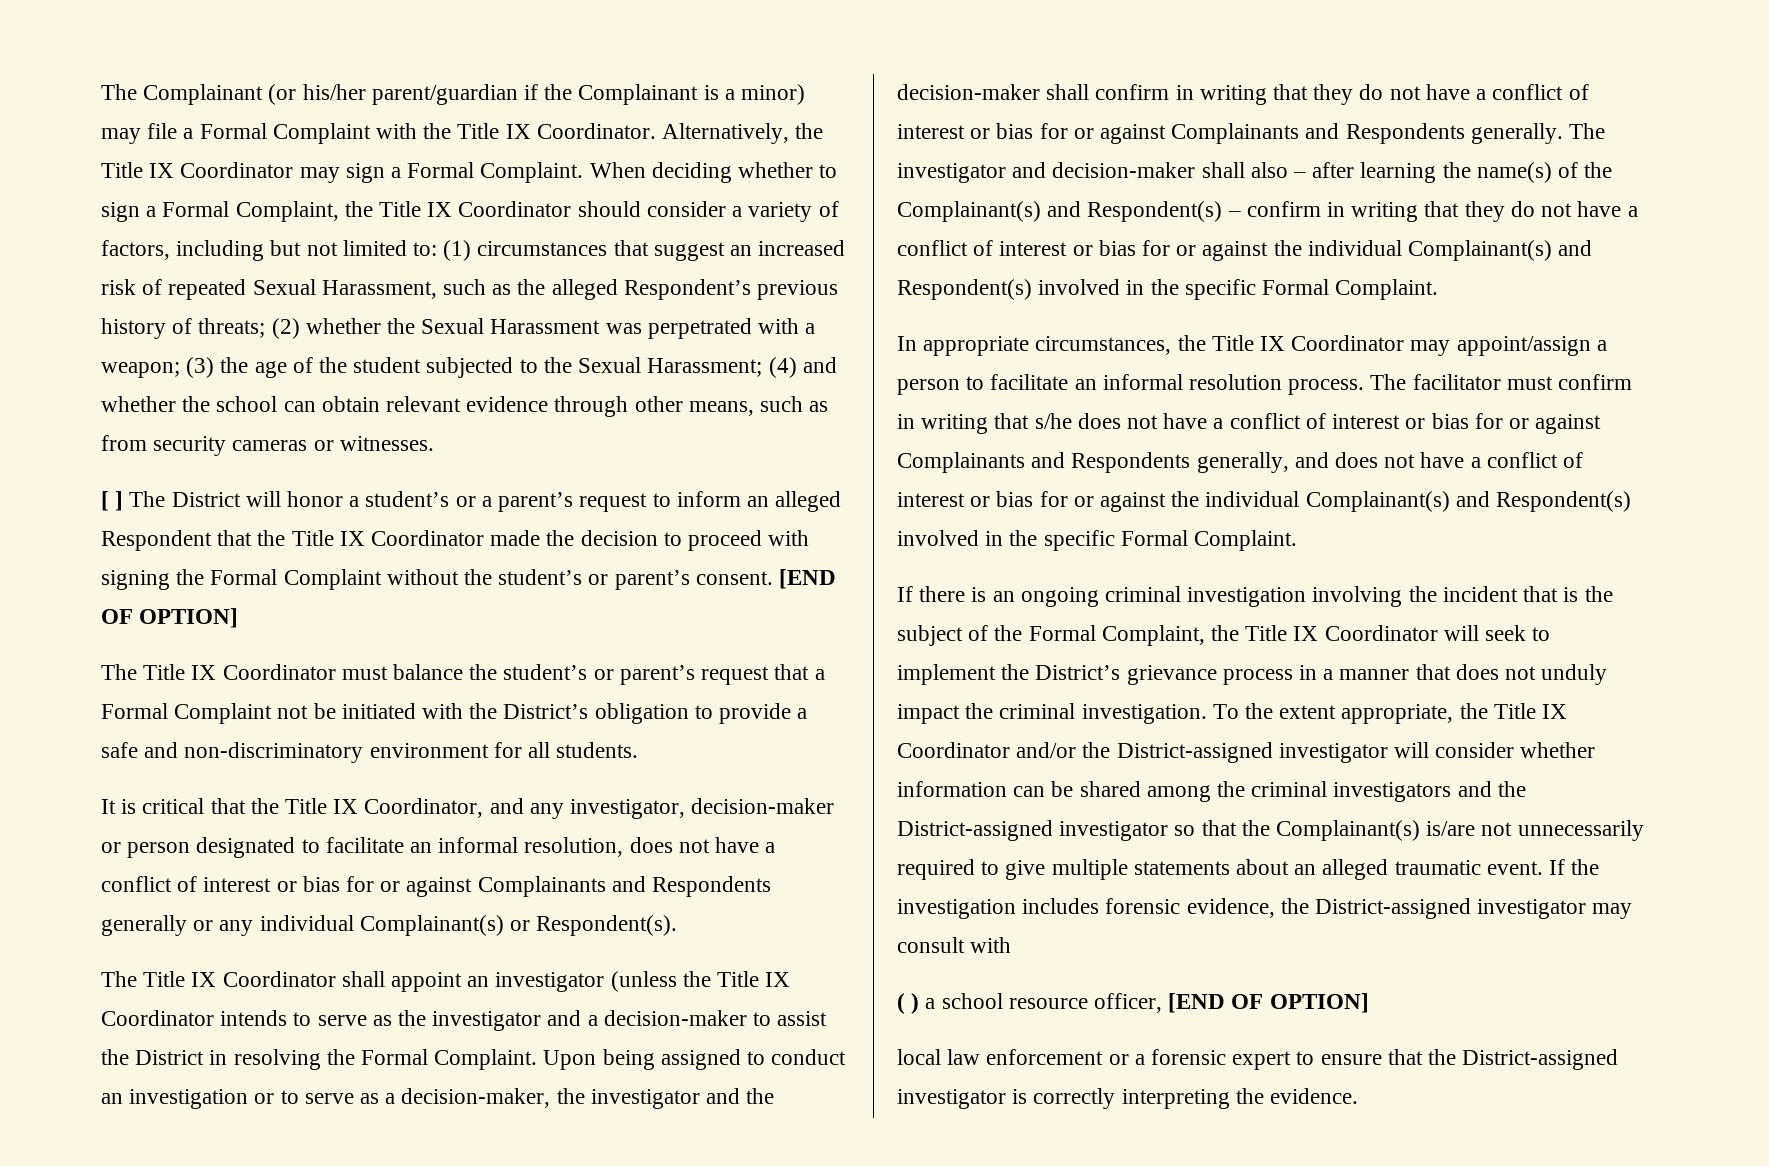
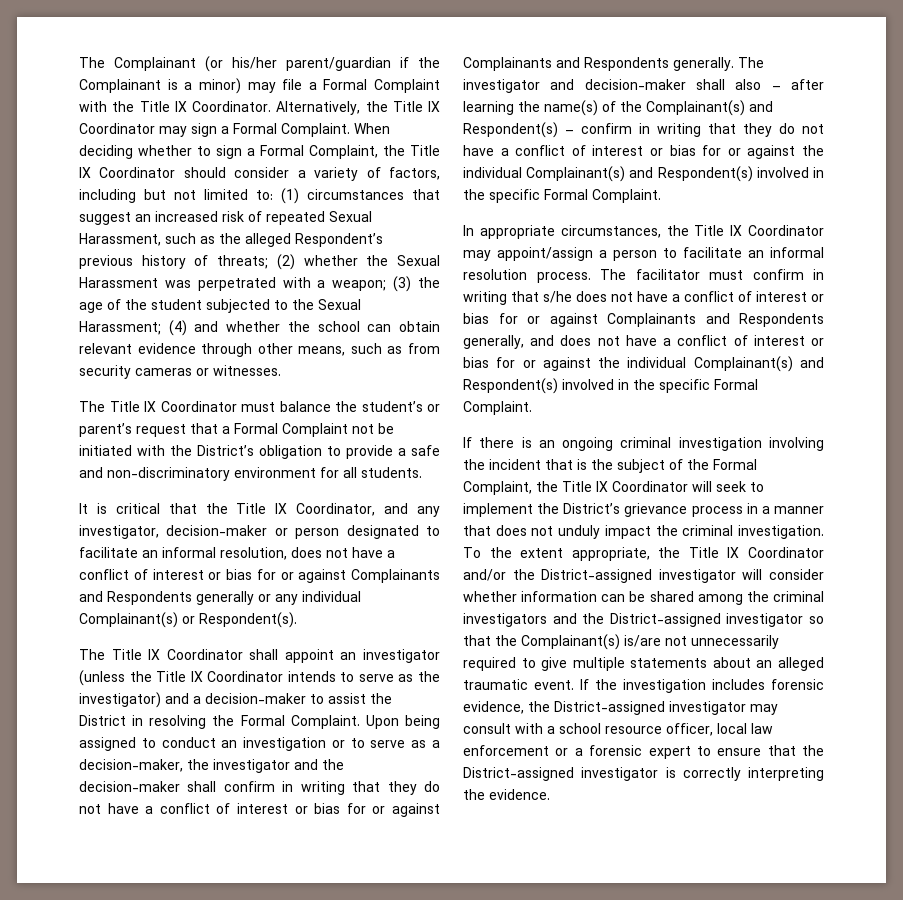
[101,491,842,512] [101,530,810,551] [101,569,837,590] [101,608,239,628] // [ ] The District will honor a student’s or a parent’s request to inform an alleged Respondent that the Title IX Coordinator made the decision to proceed with signing the Formal Complaint without the student’s or parent’s consent. [END OF OPTION] -> (281, 370) none
[432,1011,542,1031] investigator -> [79,692,161,708] investigator)
[897,993,920,1014] // ( ) -> (543, 728) none
[1168,993,1369,1013] [END OF OPTION] // -> (713, 729) none

